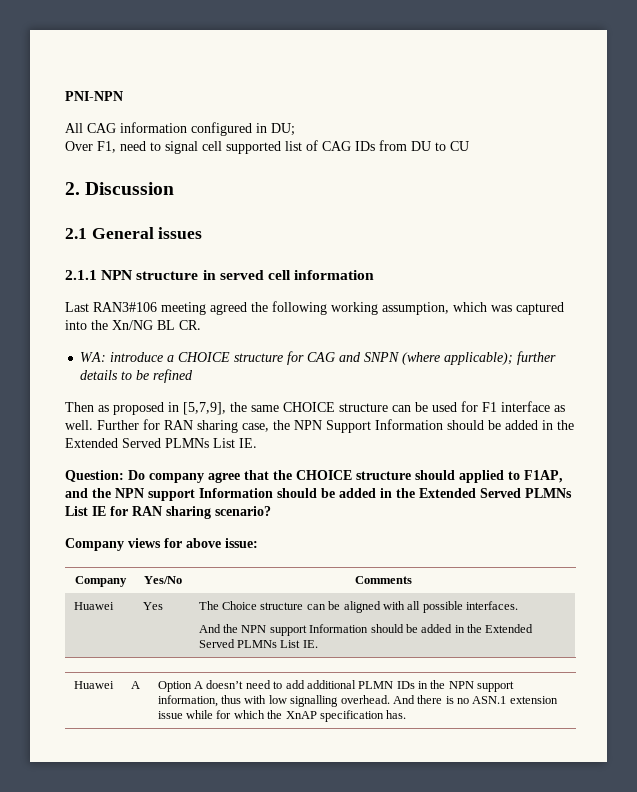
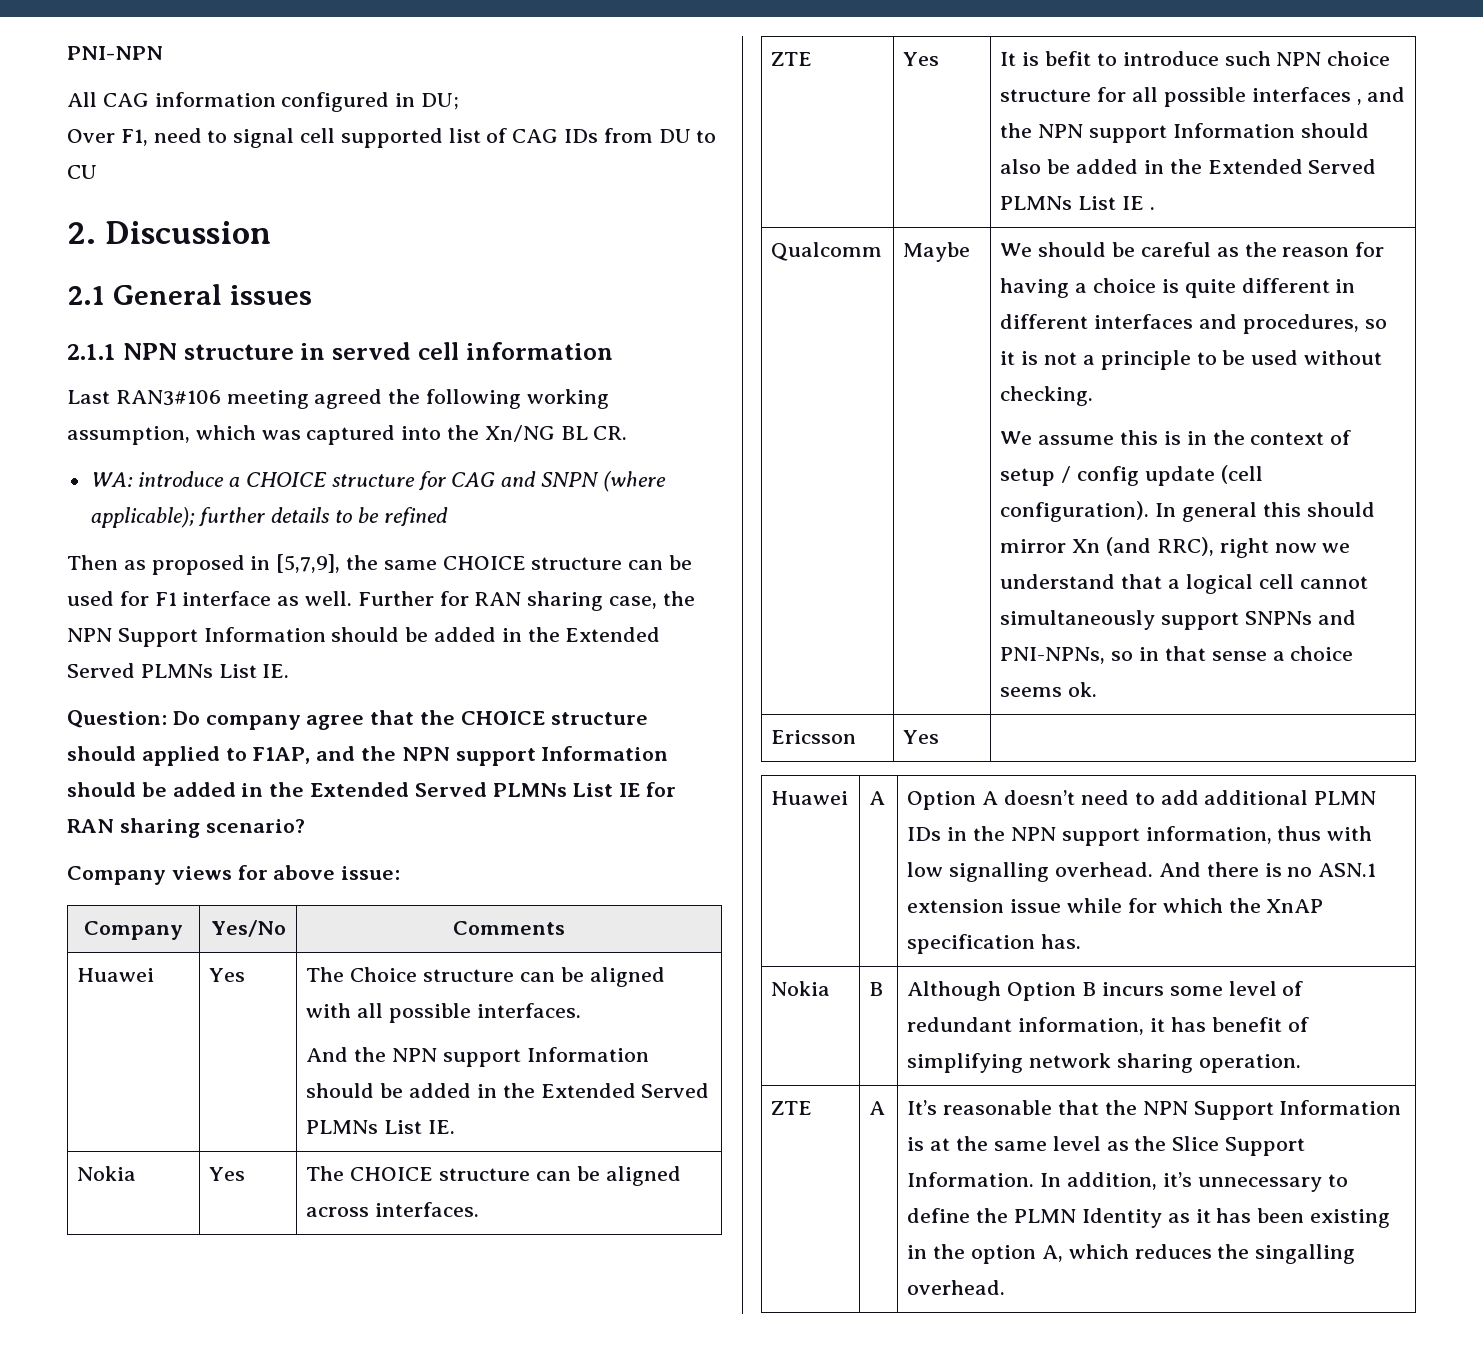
(318, 644) none -> [77,1166,137,1181] [209,1167,246,1181] [306,1166,681,1186] [306,1202,480,1217] [771,52,813,66] [903,52,940,66] [1000,51,1391,66] [1000,87,1406,107] [1000,123,1369,143] [1000,159,1377,174] [1000,196,1155,210] [771,242,883,261] [903,242,971,262] [1000,242,1385,257] [1000,278,1356,298] [1000,314,1387,334] [1000,350,1382,370] [1000,386,1094,406] [1000,430,1352,445] [1000,465,1263,486] [1000,501,1375,522] [1000,537,1351,558] [1000,574,1368,594] [1000,610,1356,630] [1000,646,1354,664] [1000,682,1098,697] [771,730,857,744] [903,730,940,744] // Nokia | Yes | The CHOICE structure can be aligned across interfaces. // ZTE | Yes | It is befit to introduce such NPN choice structure for all possible interfaces , and the NPN support Information should also be added in the Extended Served PLMNs List IE . // Qualcomm | Maybe | We should be careful as the reason for having a choice is quite different in different interfaces and procedures, so it is not a principle to be used without checking. // We assume this is in the context of setup / config update (cell configuration). In general this should mirror Xn (and RRC), right now we understand that a logical cell cannot simultaneously support SNPNs and PNI-NPNs, so in that sense a choice seems ok. // Ericsson | Yes |
(407, 714) none -> [771,981,831,996] [869,982,884,996] [907,981,1304,1001] [907,1017,1309,1035] [907,1053,1301,1073] [771,1101,813,1115] [869,1101,886,1115] [907,1100,1402,1120] [907,1136,1305,1156] [907,1172,1348,1192] [907,1208,1390,1228] [907,1244,1356,1264] [907,1280,1006,1295] // Nokia | B | Although Option B incurs some level of redundant information, it has benefit of simplifying network sharing operation. // ZTE | A | It’s reasonable that the NPN Support Information is at the same level as the Slice Support Information. In addition, it’s unnecessary to define the PLMN Identity as it has been existing in the option A, which reduces the singalling overhead.

